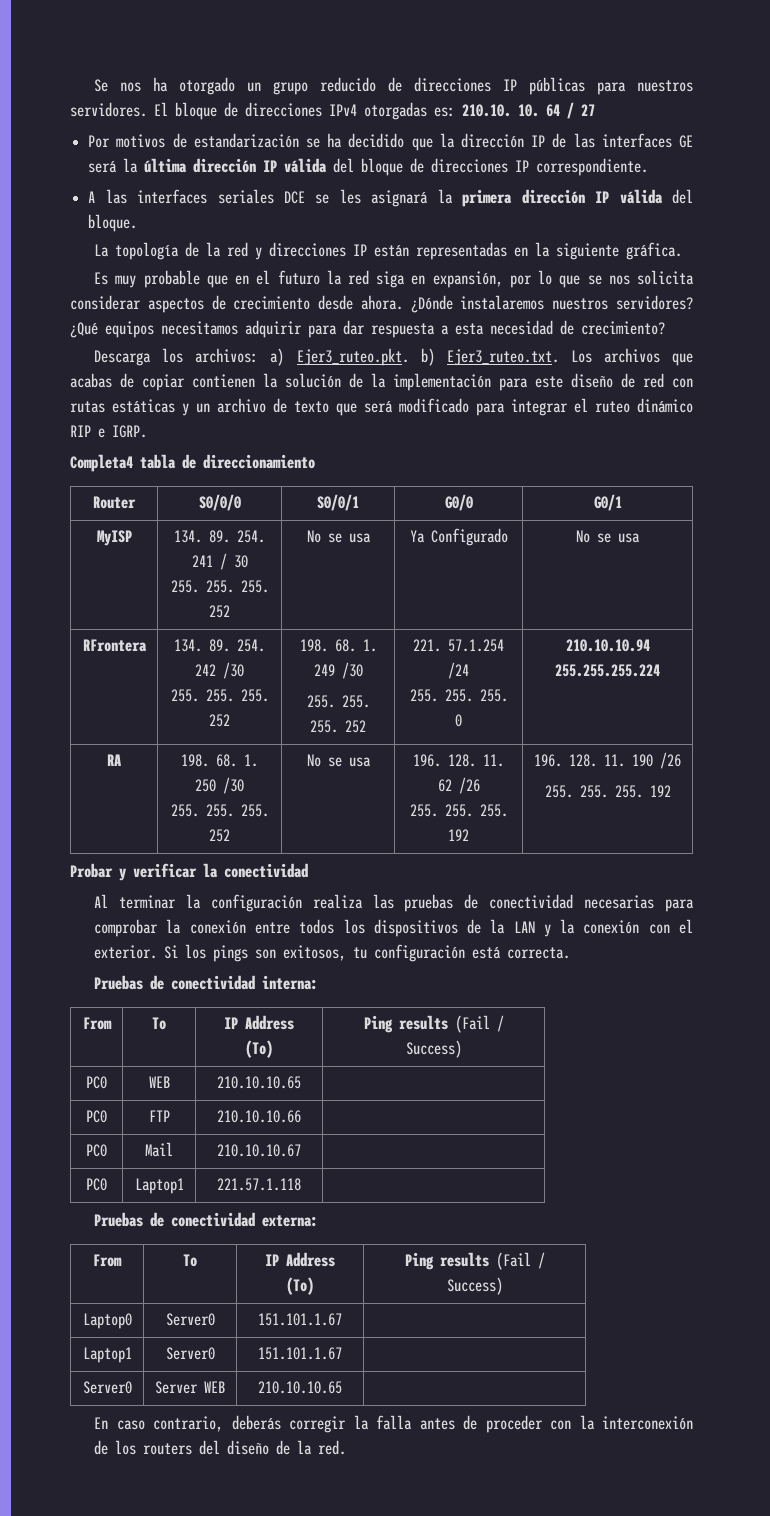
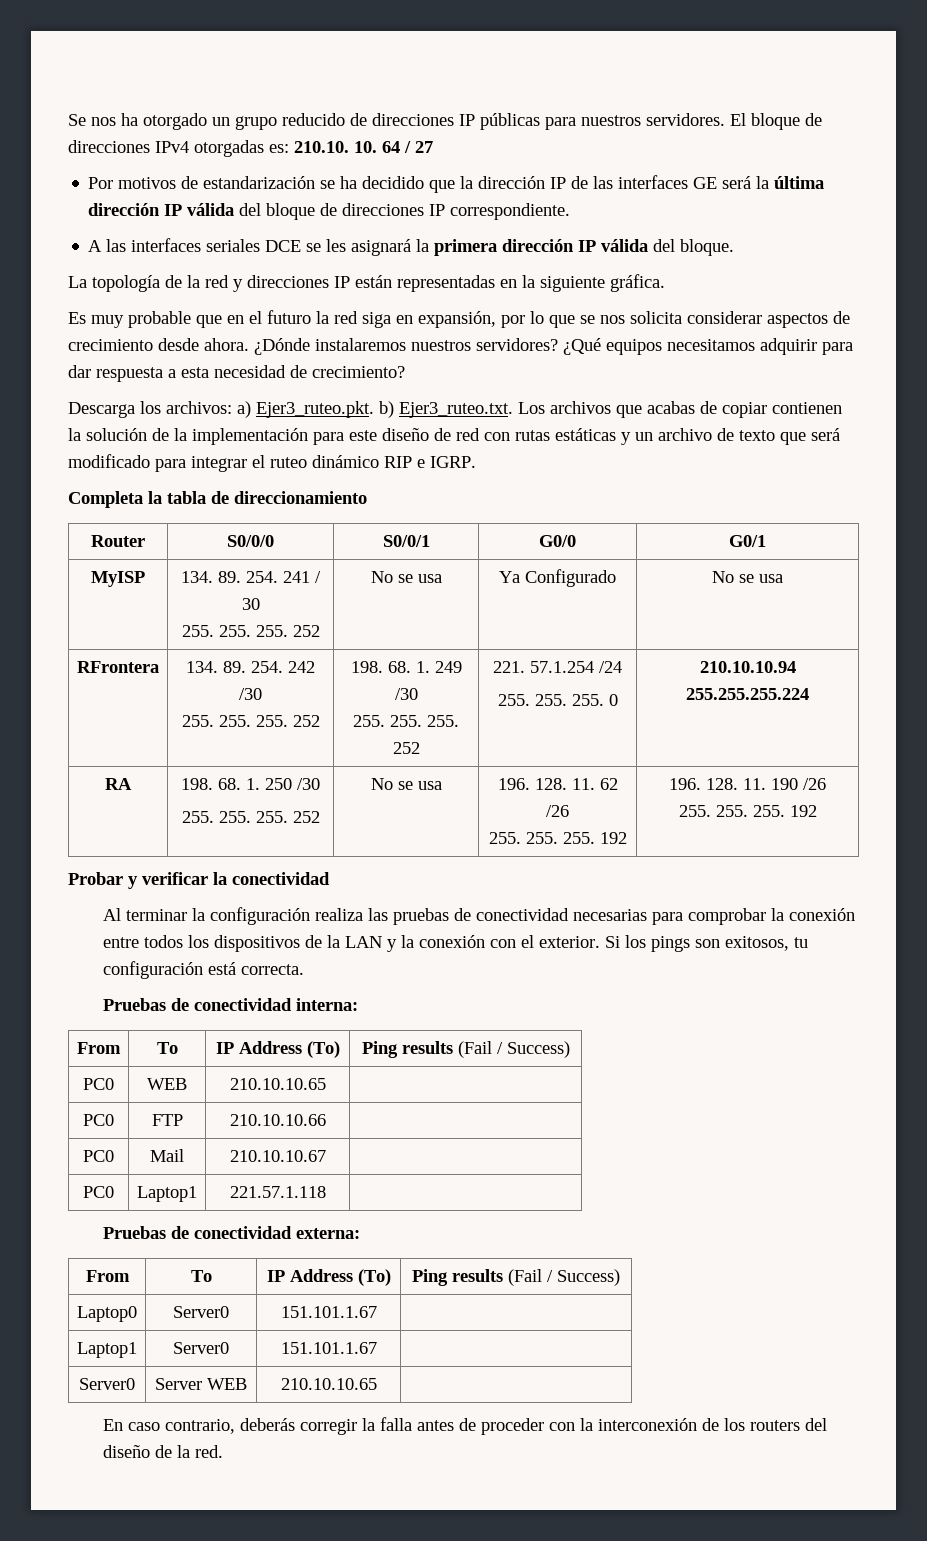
[70,454,133,472] Completa4 -> [68,491,162,508] Completa la

